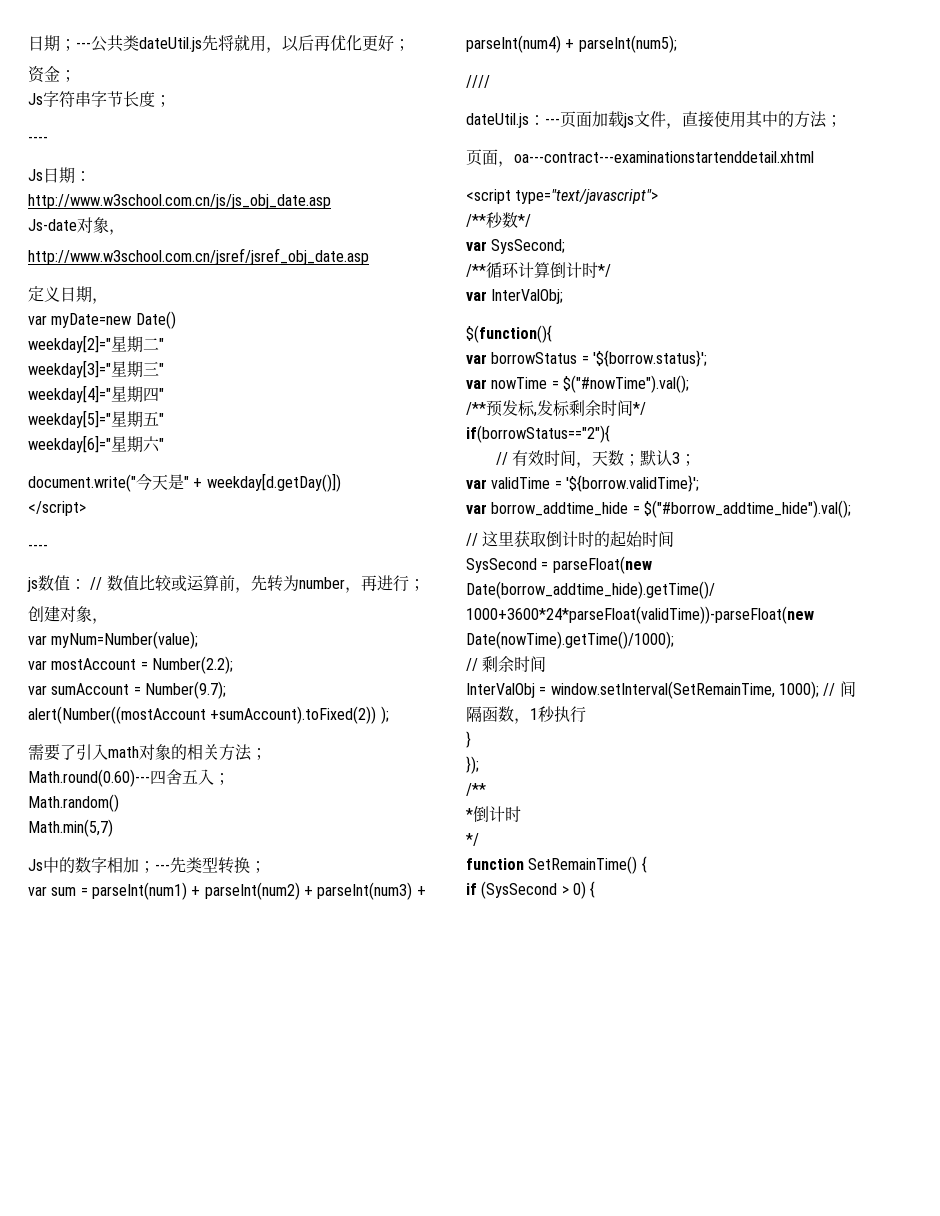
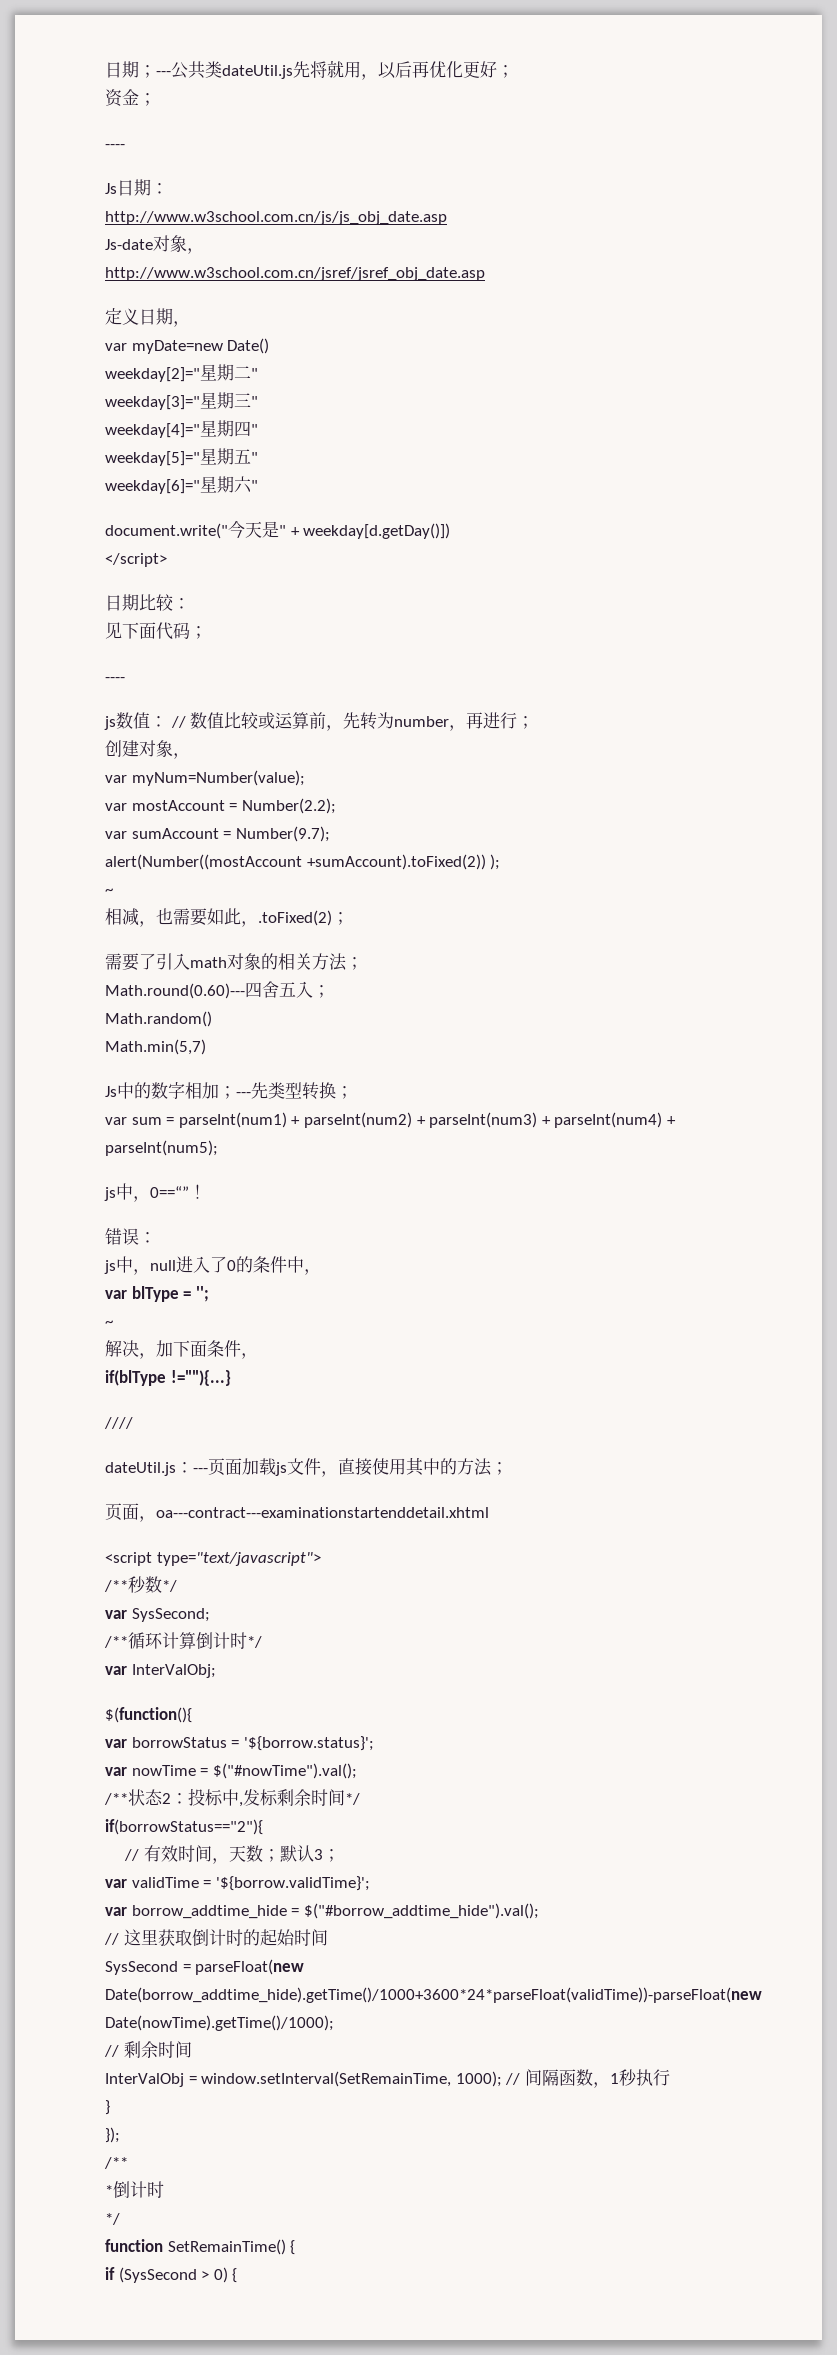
[28,91,171,107] // Js字符串字节长度； -> (156, 99) none
(86, 508) none -> [105,594,190,611] [105,622,207,640] // 日期比较： // 见下面代码；
(389, 715) none -> [105,888,113,895] [105,908,349,927] // ~ // 相减，也需要如此，.toFixed(2)；
(677, 44) none -> [104,1183,206,1202] [105,1228,156,1245] [104,1256,321,1275] [105,1286,209,1302] [105,1320,113,1327] [105,1340,258,1359] [105,1370,231,1386] // js中，0==“”！ // 错误： // js中，null进入了0的条件中， // var blType = ''; // ~ // 解决，加下面条件， // if(blType !=""){...}
[486,400,535,417] 预发标 -> [128,1788,239,1806] 状态2：投标中

